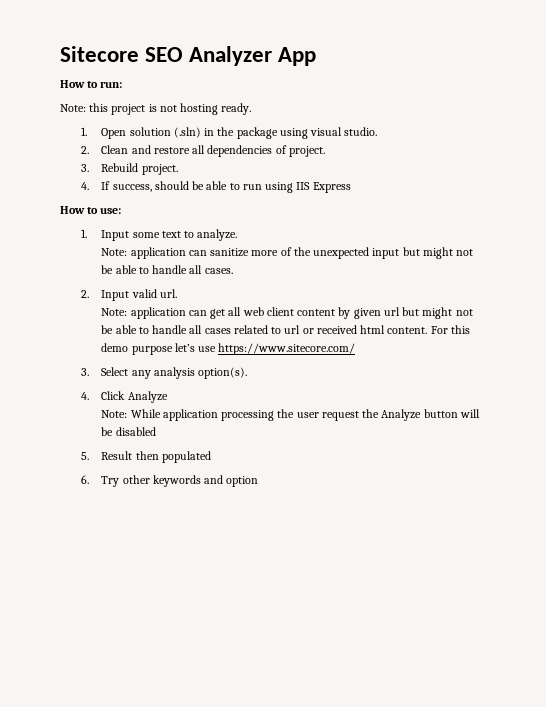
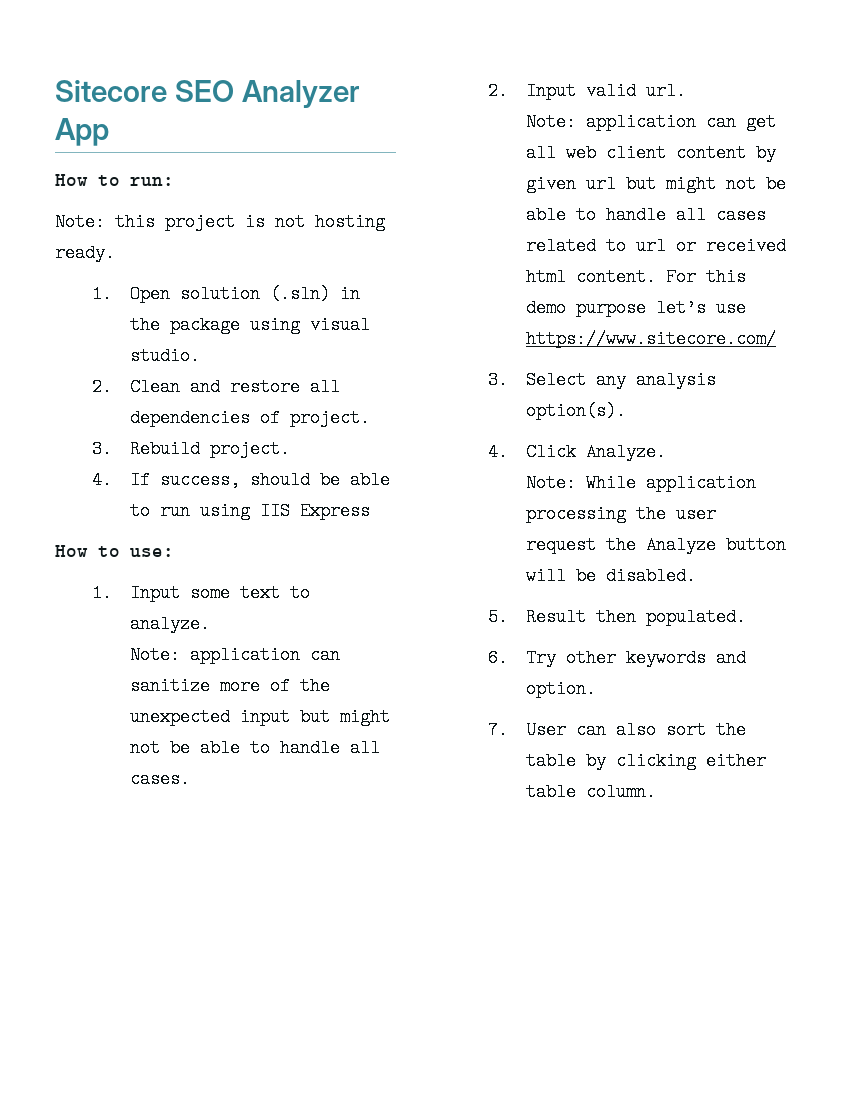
[127,391,168,403] Analyze -> [585,443,666,461] Analyze.
[115,427,156,436] disabled -> [605,567,696,585] disabled.
[161,451,211,463] populated -> [645,608,746,626] populated.
[226,476,259,487] option -> [525,680,596,698] [488,721,746,739] [525,752,766,770] [525,783,656,801] option. // 7. User can also sort the table by clicking either table column.

